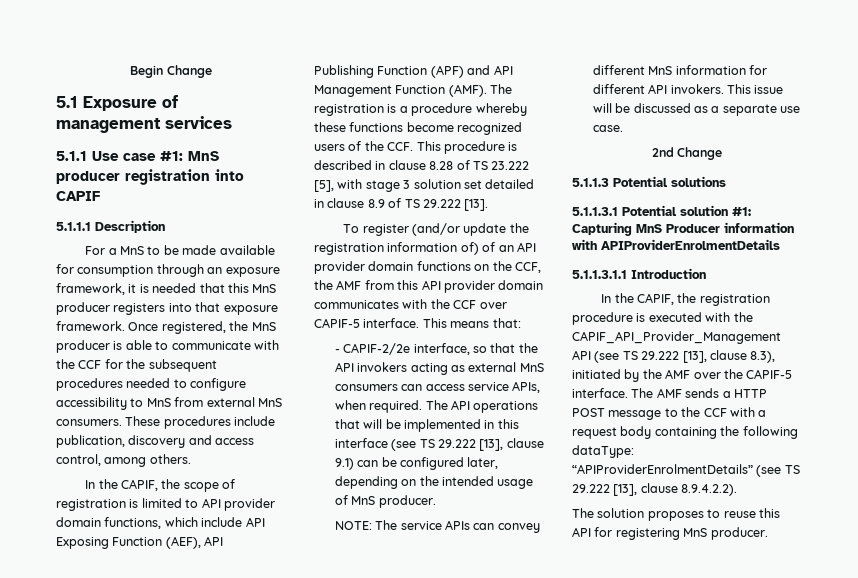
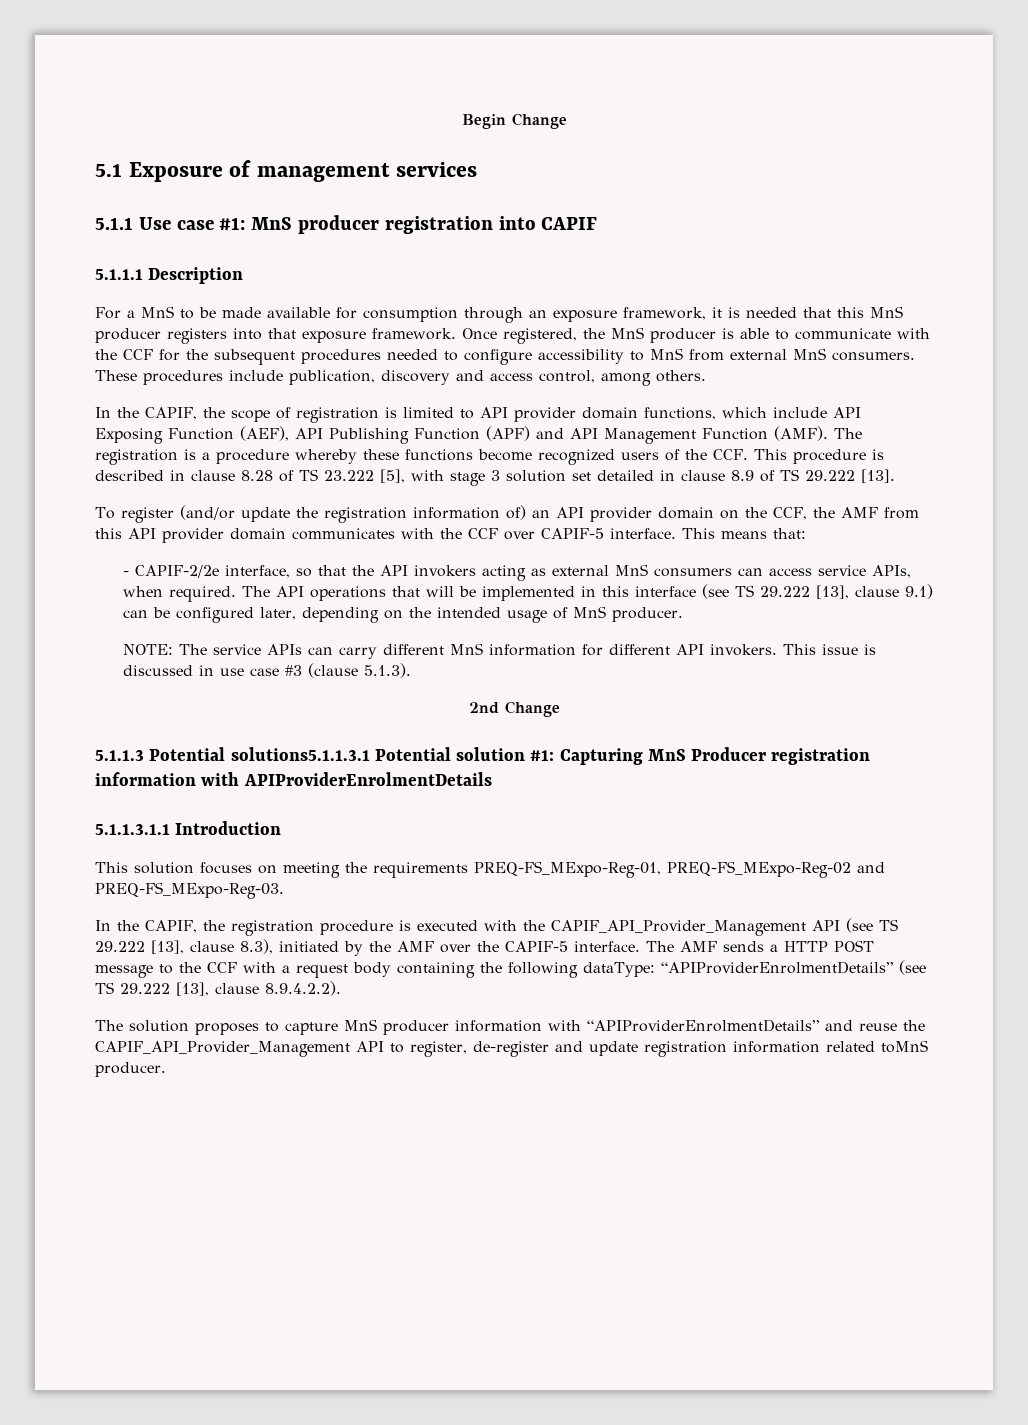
[482,242,496,252] of -> (526, 512) none
[416,261,471,271] functions -> (714, 513) none
[497,523,540,533] convey -> [338,647,377,659] carry
[592,103,801,116] [592,125,623,132] will be discussed as a separate use case. -> [863,644,876,655] [122,663,411,678] is discussed in use case #3 (clause 5.1.3).
[671,176,726,187] [572,207,618,216] solutions // 5.1.1.3.1 -> [230,747,370,761] solutions5.1.1.3.1
(720, 228) none -> [771,748,871,765] registration
(706, 273) none -> [95,861,885,878] [95,882,284,899] // This solution focuses on meeting the requirements PREQ-FS_MExpo-Reg-01, PREQ-FS_MExpo-Reg-02 and PREQ-FS_MExpo-Reg-03.
[723,508,780,518] [572,527,708,540] reuse this API for registering MnS -> [285,1019,925,1035] [95,1040,928,1057] capture MnS producer information with “APIProviderEnrolmentDetails” and reuse the CAPIF_API_Provider_Management API to register, de-register and update registration information related toMnS

